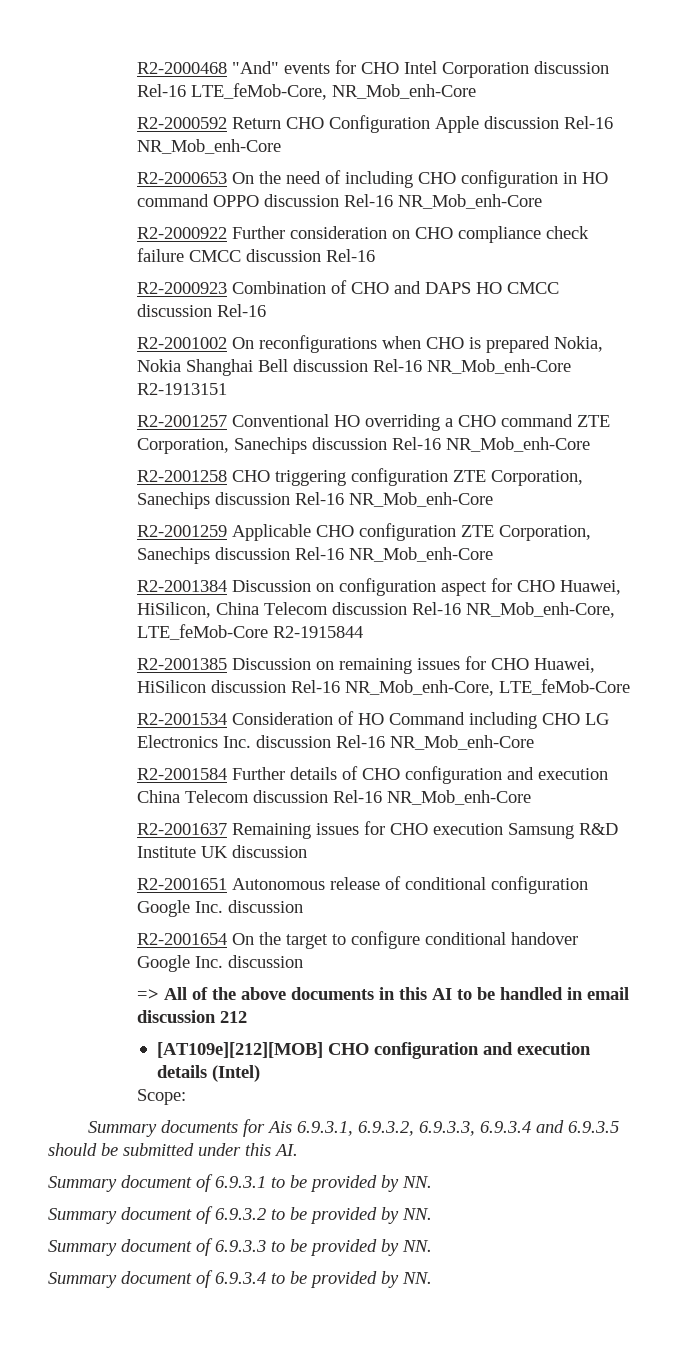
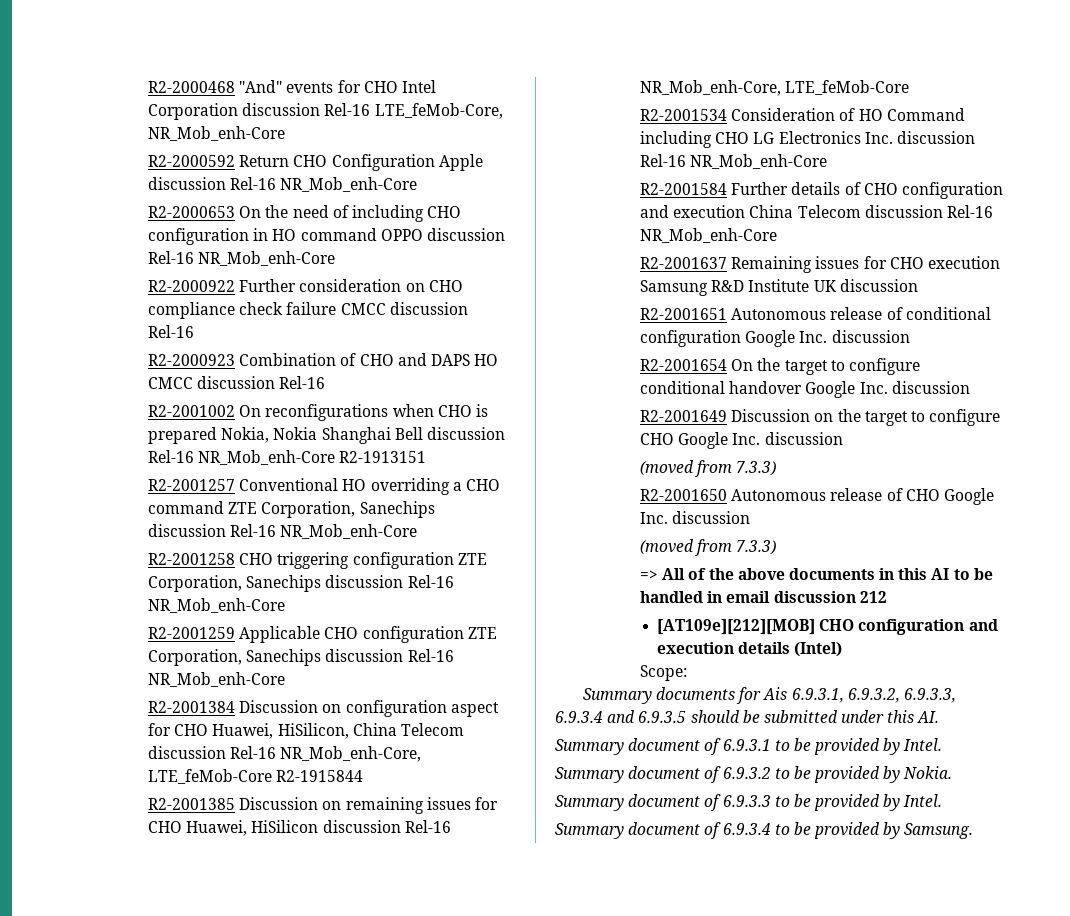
(303, 961) none -> [640,409,1001,426] [640,432,843,449] [640,460,777,477] [640,488,994,505] [640,511,751,524] [640,539,777,556] // R2-2001649 Discussion on the target to configure CHO Google Inc. discussion // (moved from 7.3.3) // R2-2001650 Autonomous release of CHO Google Inc. discussion // (moved from 7.3.3)
[402,1176,432,1188] NN. -> [903,738,943,751] Intel.
[402,1208,432,1220] NN. -> [903,766,953,779] Nokia.
[402,1240,432,1252] NN. -> [903,794,943,807] Intel.
[402,1272,432,1284] NN. -> [904,823,974,839] Samsung.

